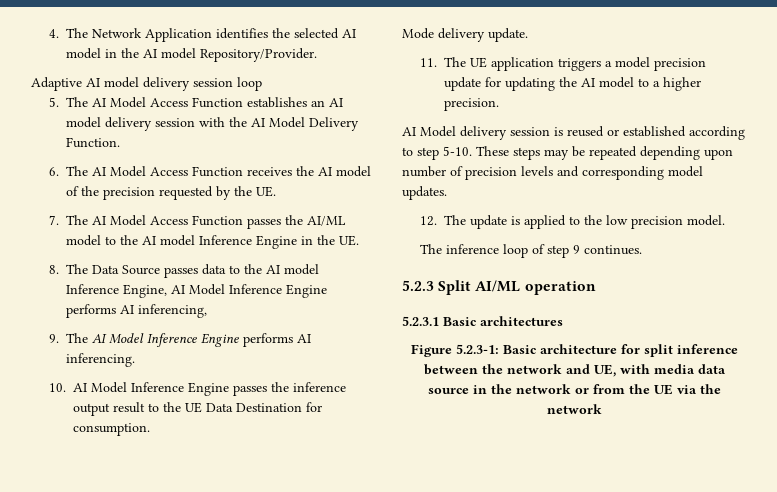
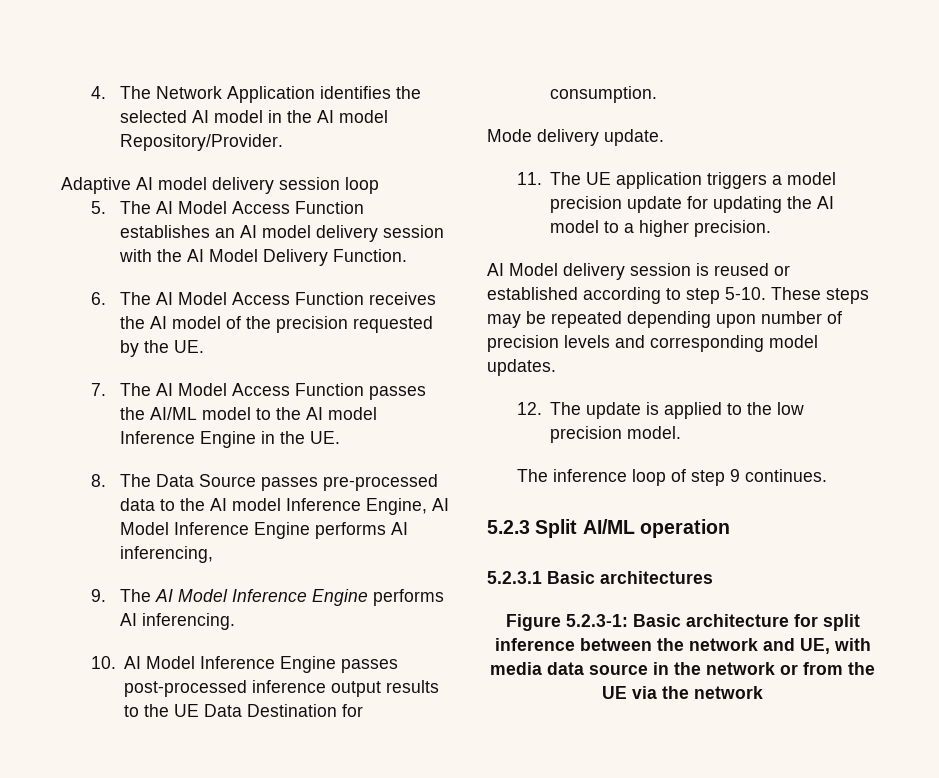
(199, 272) none -> [323,474,439,491] pre-processed
[270,382,289,392] the -> [124,680,248,697] post-processed
[112,402,145,413] result -> [386,680,440,693] results

